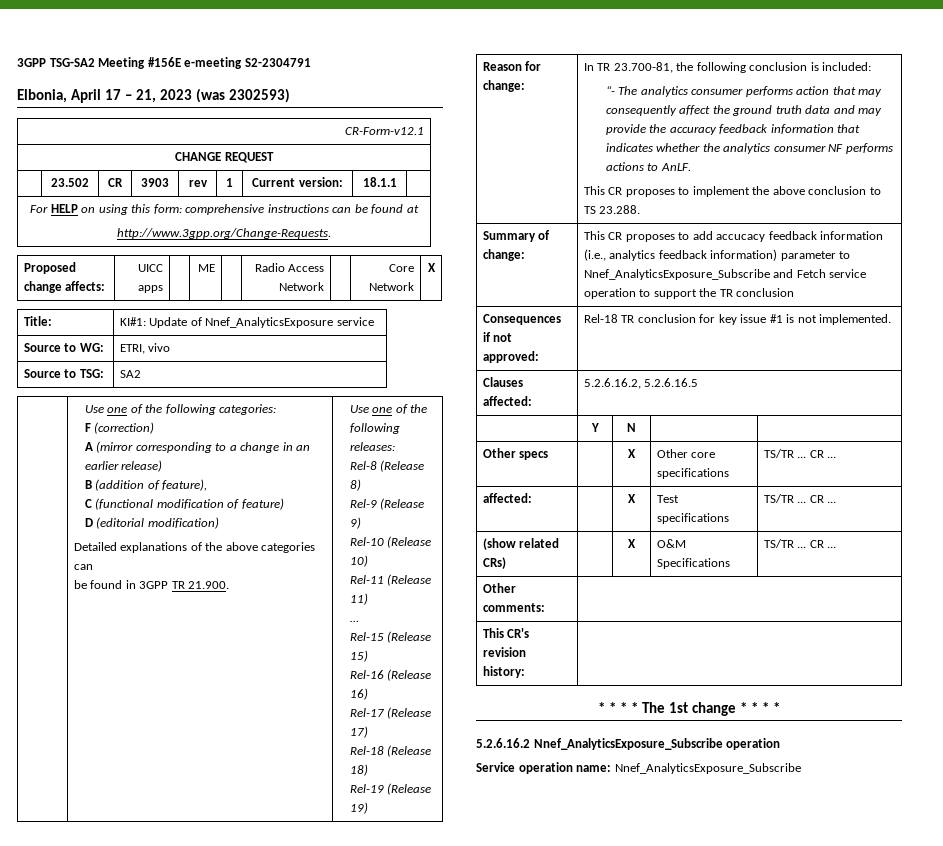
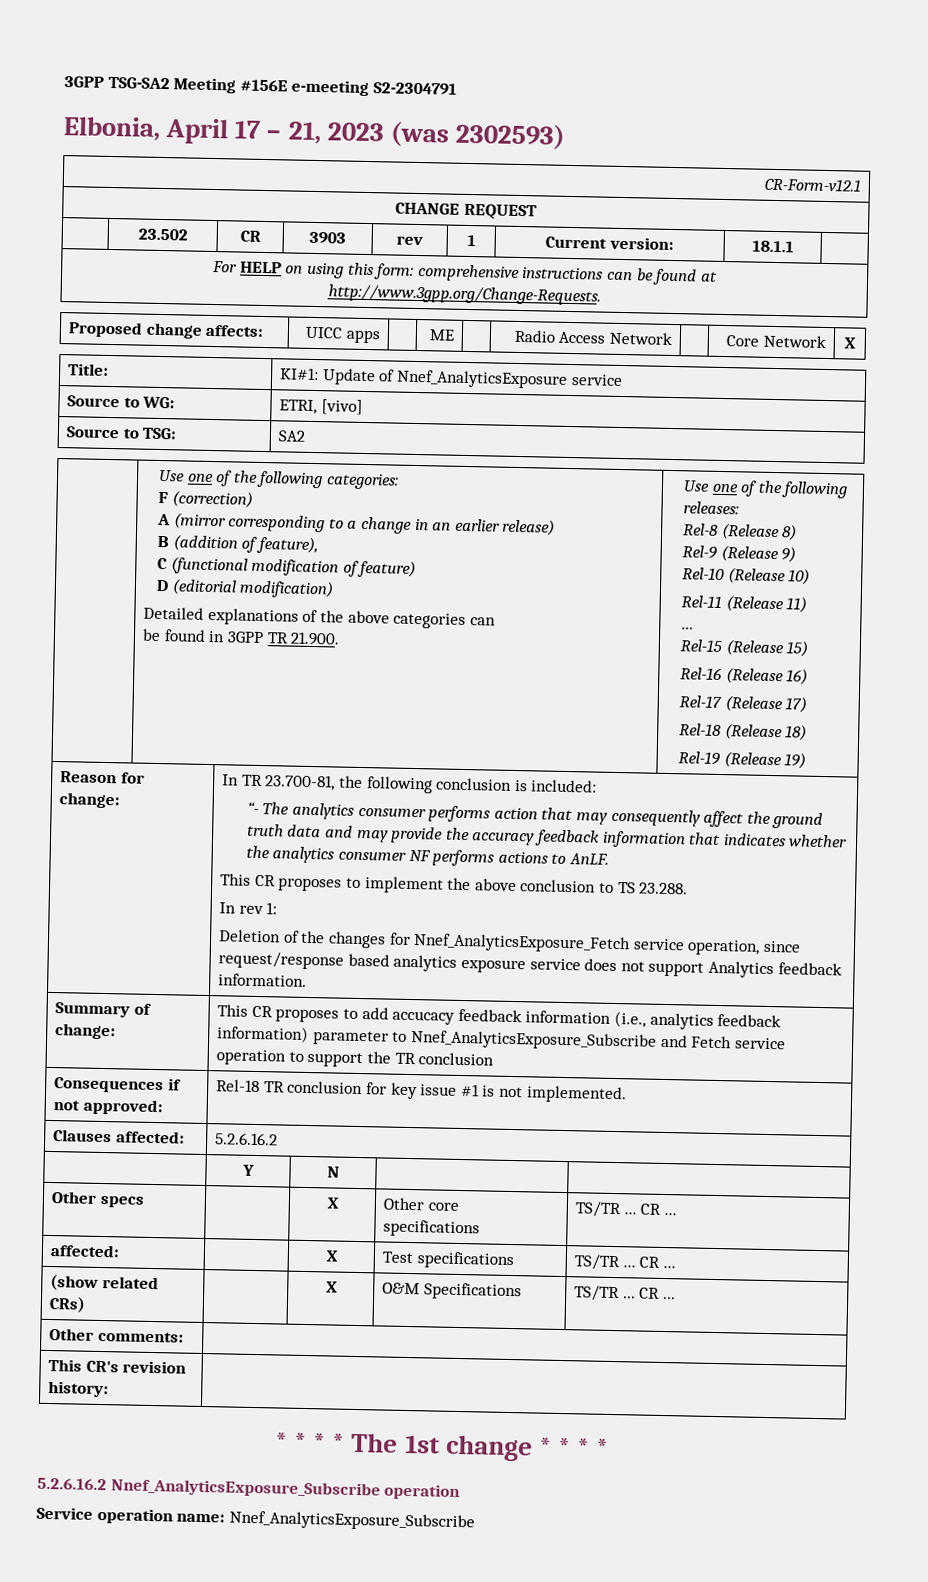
[148,343,171,352] vivo -> [320,399,363,415] [vivo]
(641, 209) none -> [219,902,278,915] [219,929,801,956] [218,951,842,979] [218,973,308,987] // In rev 1: // Deletion of the changes for Nnef_AnalyticsExposure_Fetch service operation, since request/response based analytics exposure service does not support Analytics feedback information.
[583,378,699,389] 5.2.6.16.2, 5.2.6.16.5 -> [215,1132,279,1146] 5.2.6.16.2

